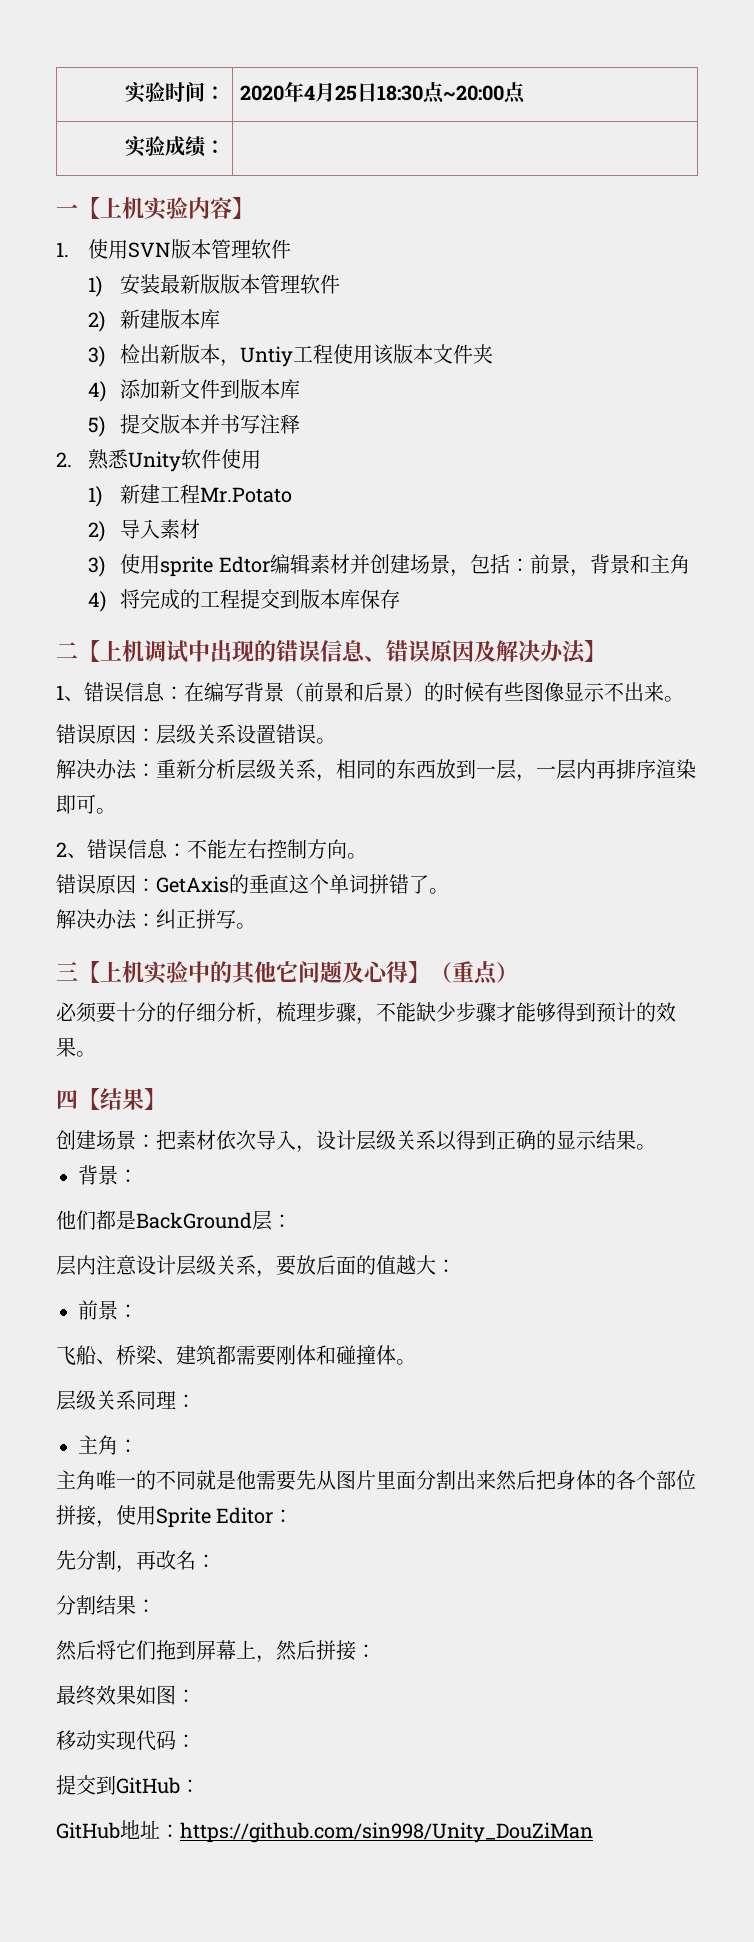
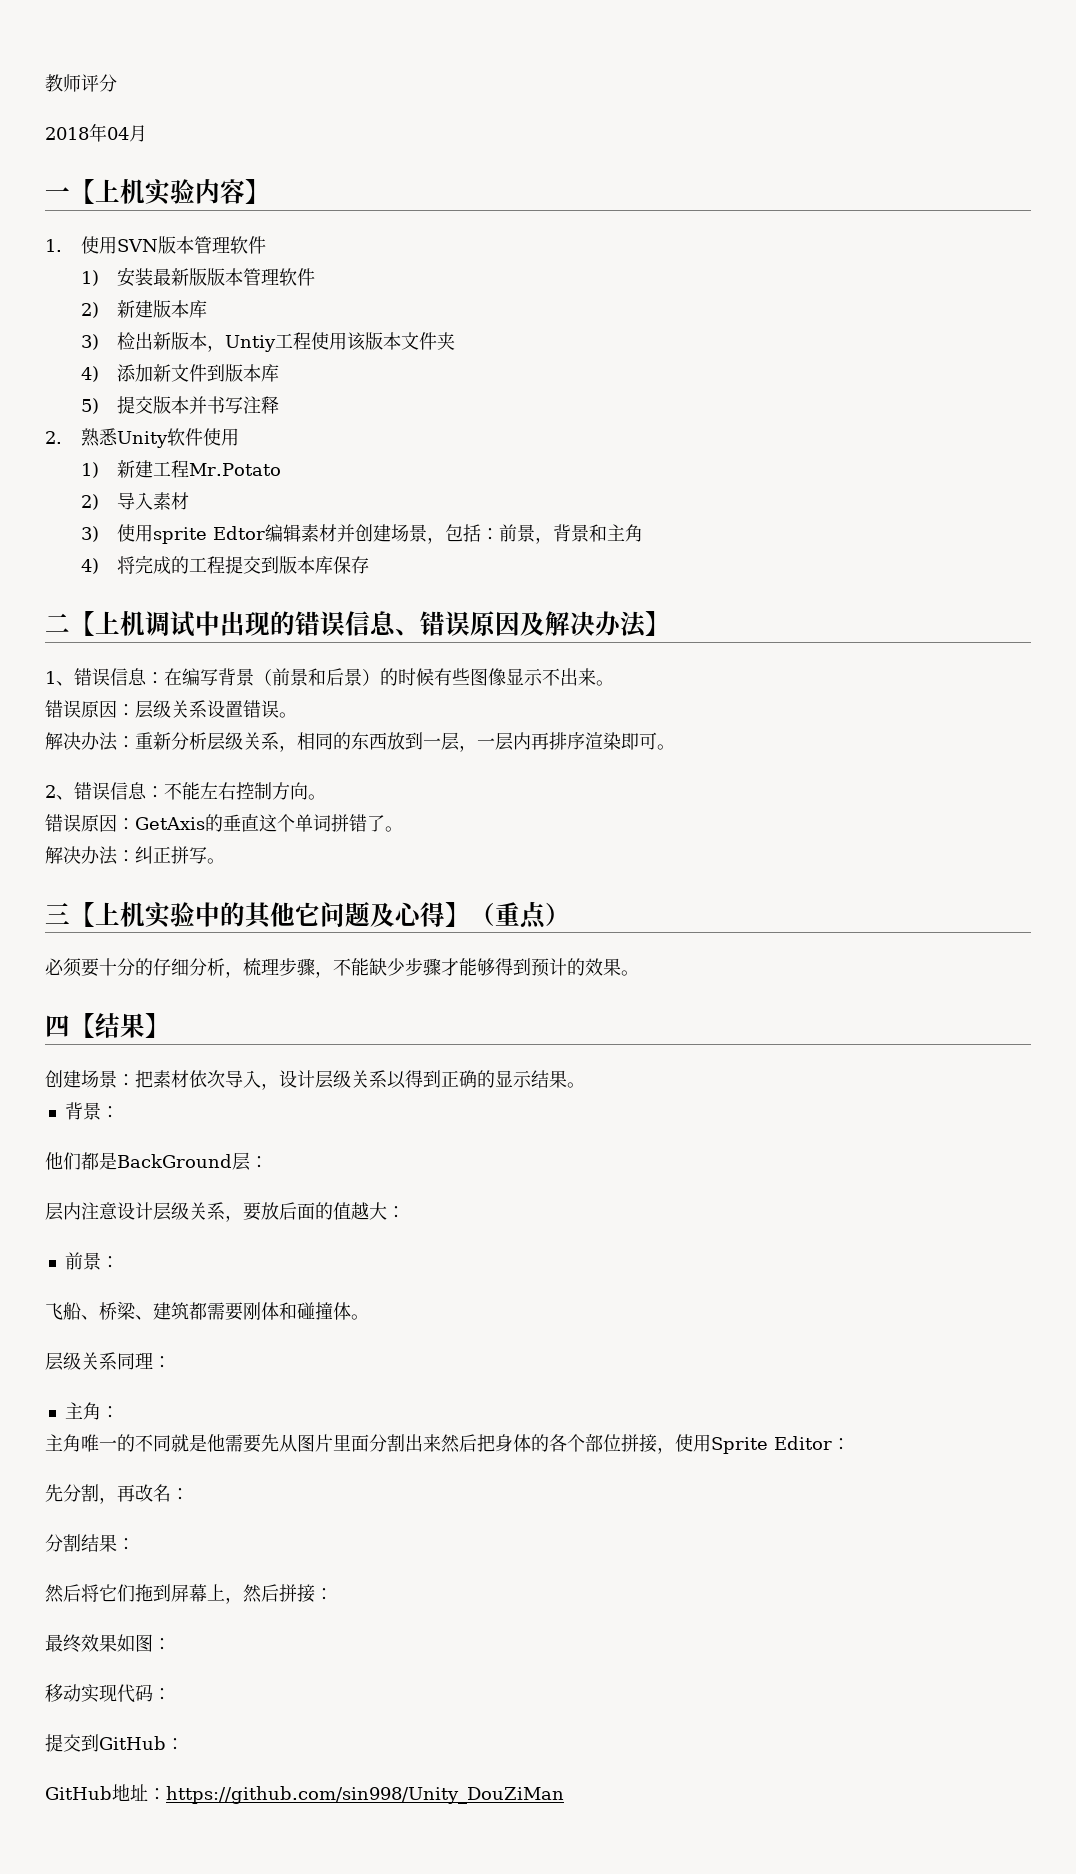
[124,82,225,103] [240,81,527,104] [124,136,225,157] 实验时间： | 2020年4月25日18:30点~20:00点 // 实验成绩： | -> [45,74,117,92] [45,123,147,142] 教师评分 // 2018年04月

